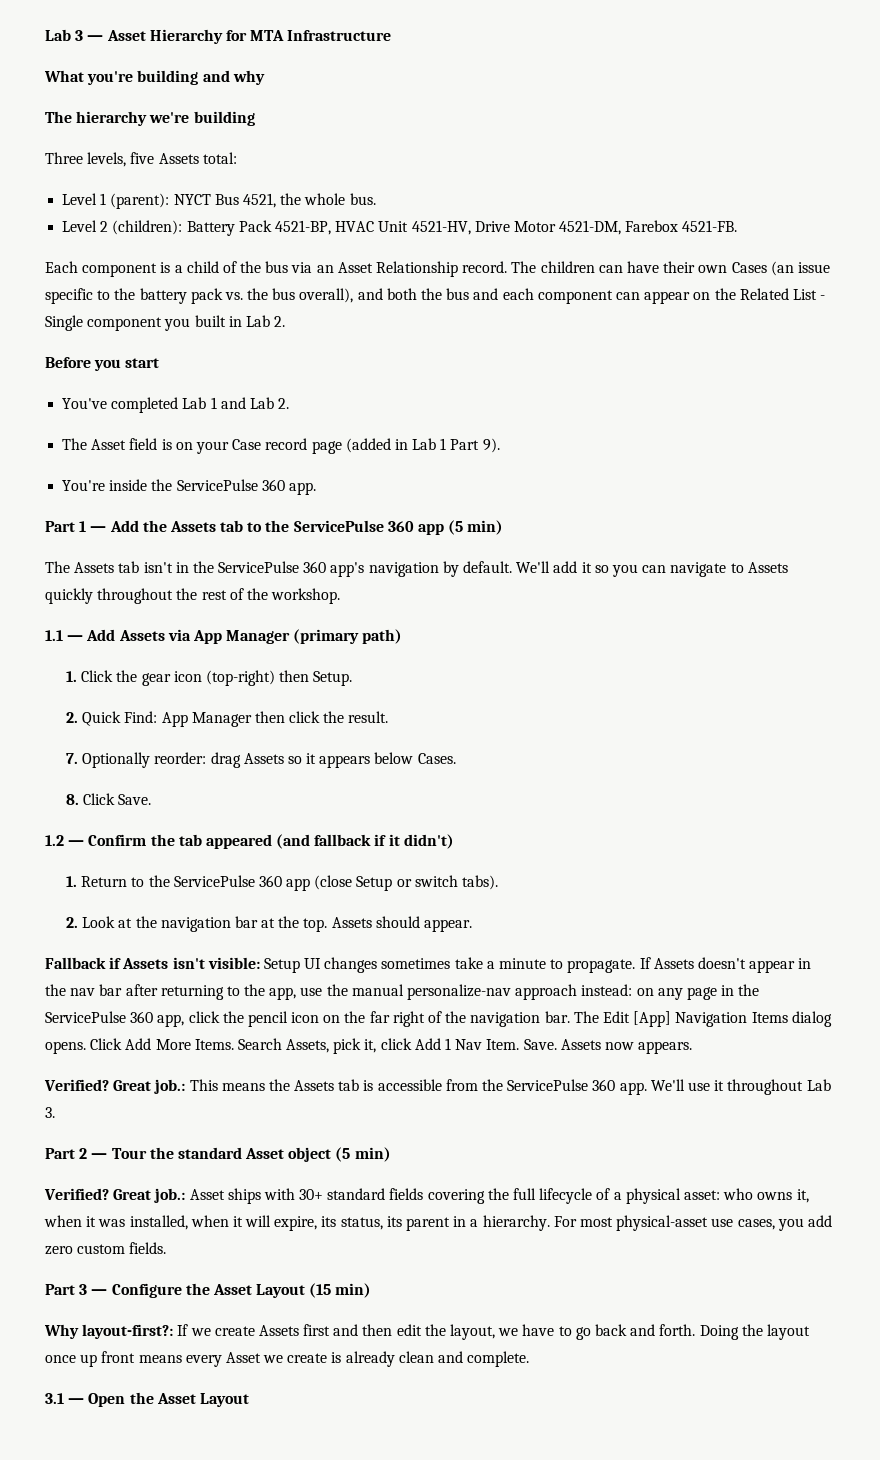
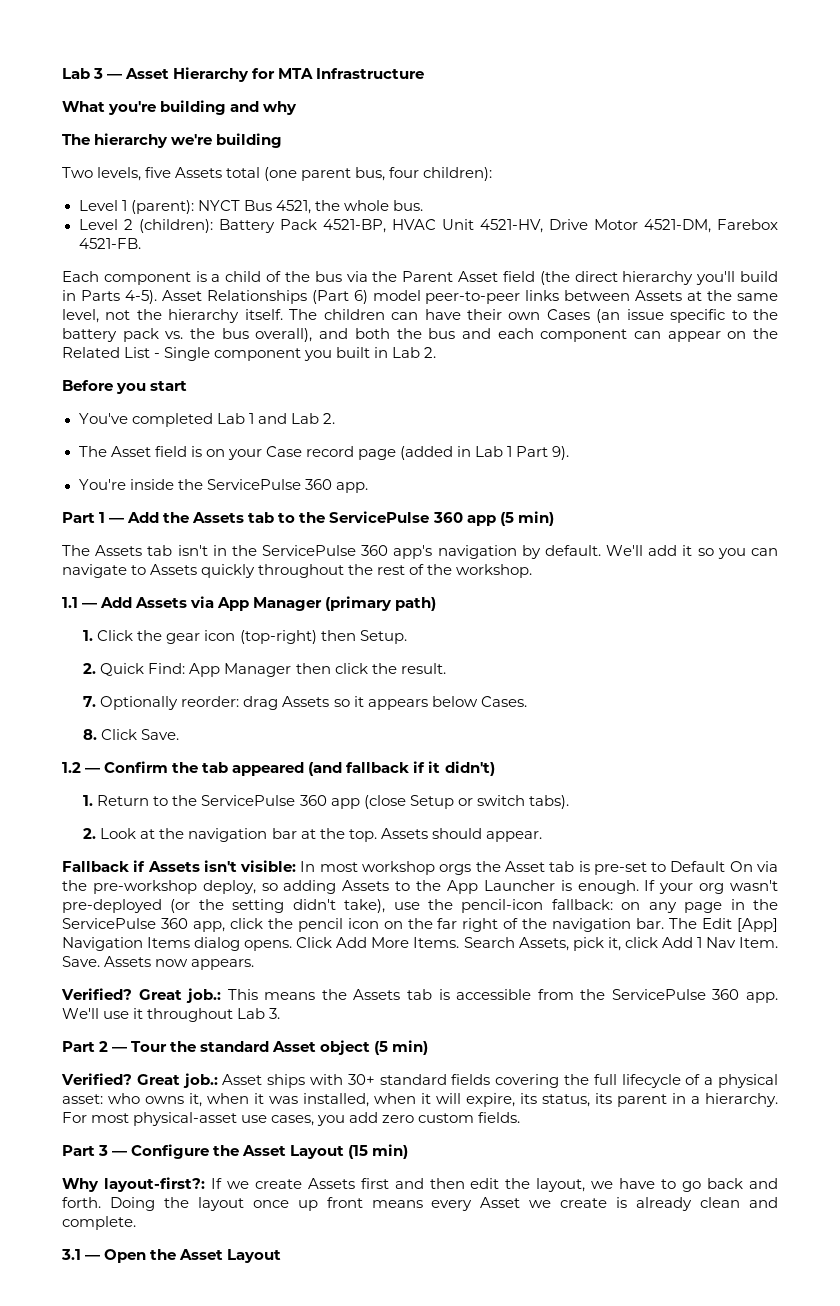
[45,152,83,164] Three -> [62,167,93,178] Two
[202,152,237,164] total: -> [226,167,493,181] total (one parent bus, four children):
[316,261,508,277] an Asset Relationship record. -> [372,271,778,285] [62,290,779,304] [62,309,283,323] the Parent Asset field (the direct hierarchy you'll build in Parts 4-5). Asset Relationships (Part 6) model peer-to-peer links between Assets at the same level, not the hierarchy itself.
[263,957,812,973] [45,984,633,1000] Setup UI changes sometimes take a minute to propagate. If Assets doesn't appear in the nav bar after returning to the app, use the manual personalize-nav approach instead: -> [300,861,778,875] [62,880,779,894] [62,899,613,913] In most workshop orgs the Asset tab is pre-set to Default On via the pre-workshop deploy, so adding Assets to the App Launcher is enough. If your org wasn't pre-deployed (or the setting didn't take), use the pencil-icon fallback:

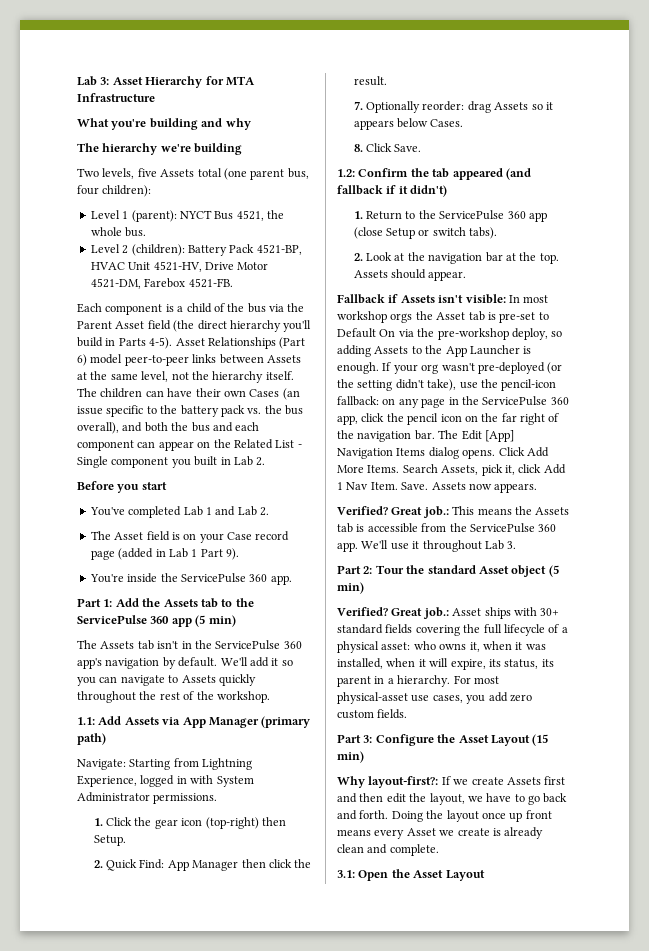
[62,68,123,79] Lab 3 — -> [77,76,110,86] Lab 3:
[99,512,125,523] 1 — -> [103,599,113,607] 1:
[62,597,98,608] 1.1 — -> [77,717,95,725] 1.1:
(437, 604) none -> [77,758,253,770] [77,775,254,787] [77,792,218,804] // Navigate: Starting from Lightning Experience, logged in with System Administrator permissions.
[62,762,101,773] 1.2 — -> [337,169,355,177] 1.2:
[99,1041,128,1052] 2 — -> [363,566,373,574] 2:
[98,1145,128,1156] 3 — -> [363,735,373,743] 3:
[61,1249,101,1260] 3.1 — -> [337,870,355,878] 3.1:

